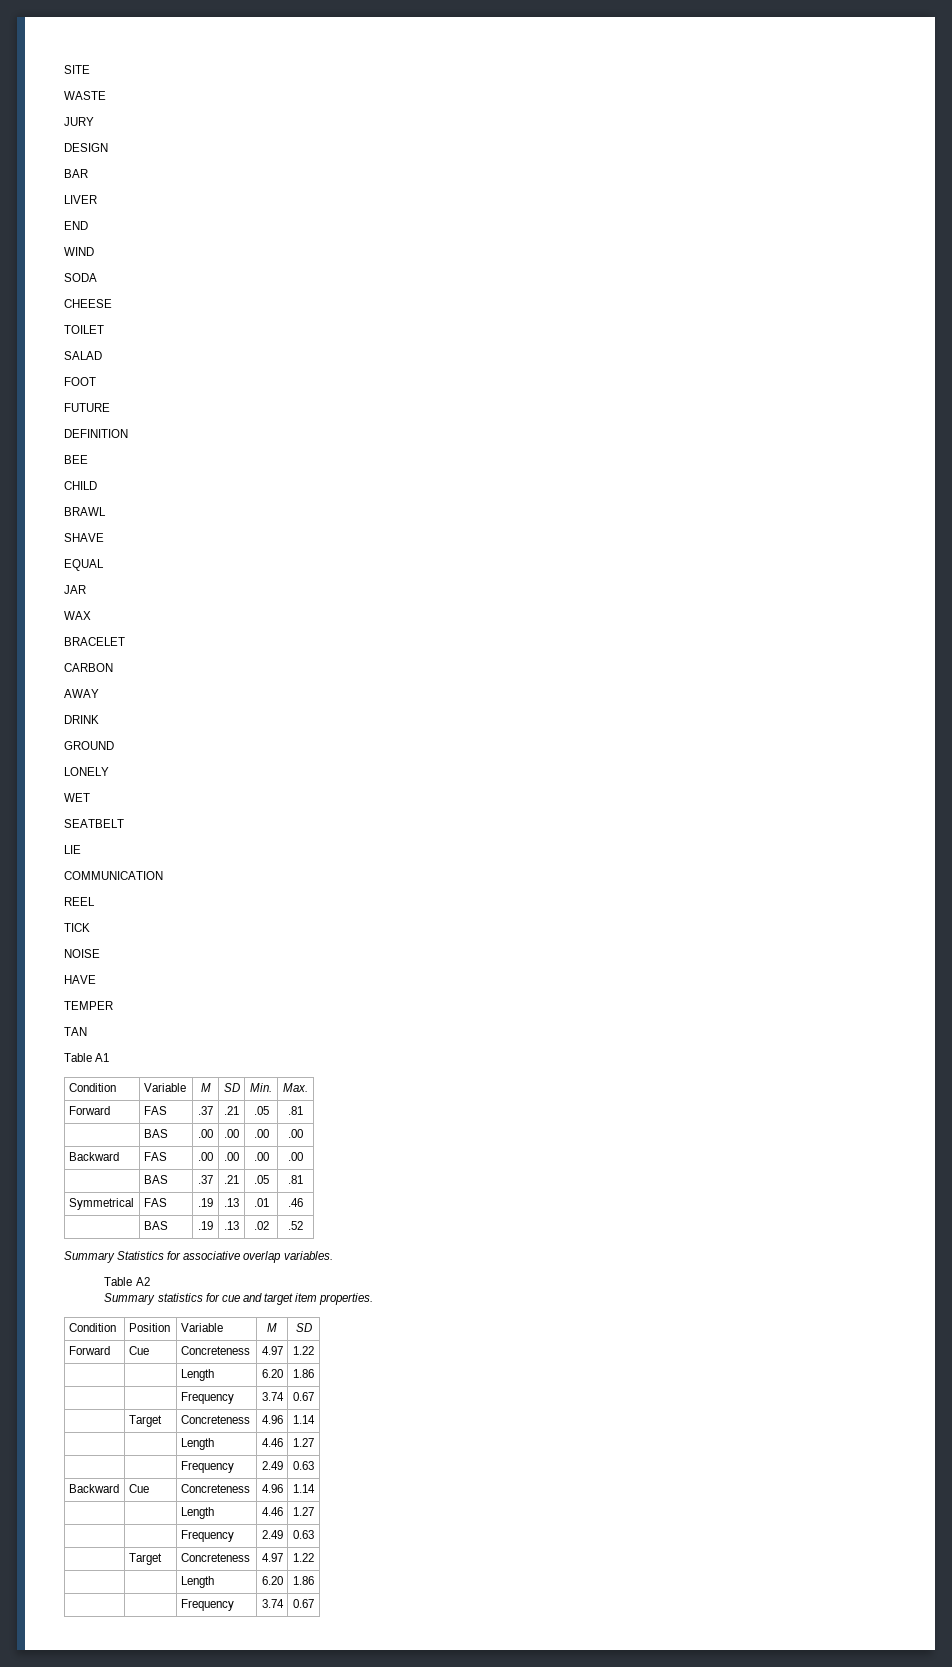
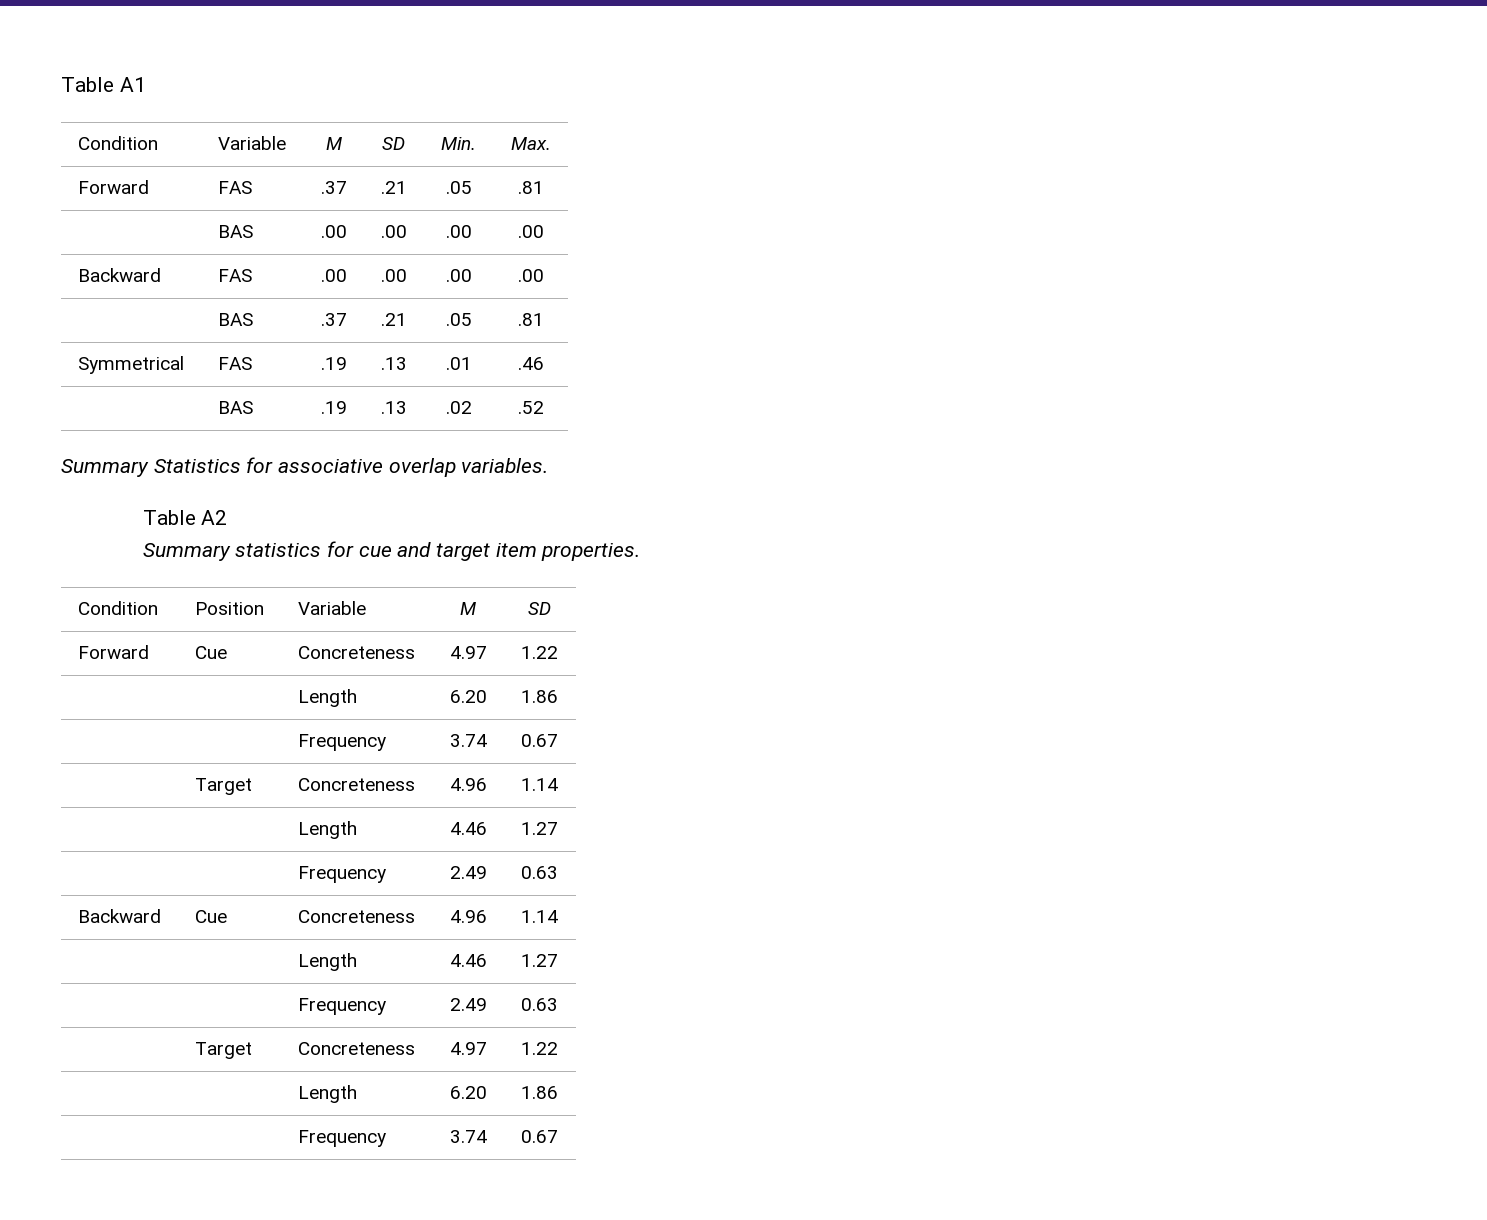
[64,65,90,74] [64,91,106,100] [64,117,94,126] [64,143,108,152] [64,169,88,178] [64,195,97,204] [64,221,88,230] [64,247,94,256] [64,273,97,282] [64,299,112,308] [64,325,104,334] [64,351,102,360] [64,377,96,386] [64,403,110,412] [64,429,128,438] [64,455,88,464] [64,481,97,490] [64,507,106,516] [64,533,104,542] [64,559,104,571] [64,585,86,594] [64,611,91,620] [64,637,125,646] [64,663,113,672] [64,689,99,698] [64,715,99,724] [64,741,114,750] [64,767,109,776] [64,793,90,802] [64,819,124,828] [64,845,81,854] [64,871,163,880] [64,897,95,906] [64,923,90,932] [64,949,100,958] [64,975,96,984] [64,1001,113,1010] [64,1027,87,1036] SITE // WASTE // JURY // DESIGN // BAR // LIVER // END // WIND // SODA // CHEESE // TOILET // SALAD // FOOT // FUTURE // DEFINITION // BEE // CHILD // BRAWL // SHAVE // EQUAL // JAR // WAX // BRACELET // CARBON // AWAY // DRINK // GROUND // LONELY // WET // SEATBELT // LIE // COMMUNICATION // REEL // TICK // NOISE // HAVE // TEMPER // TAN // -> (61, 84) none

